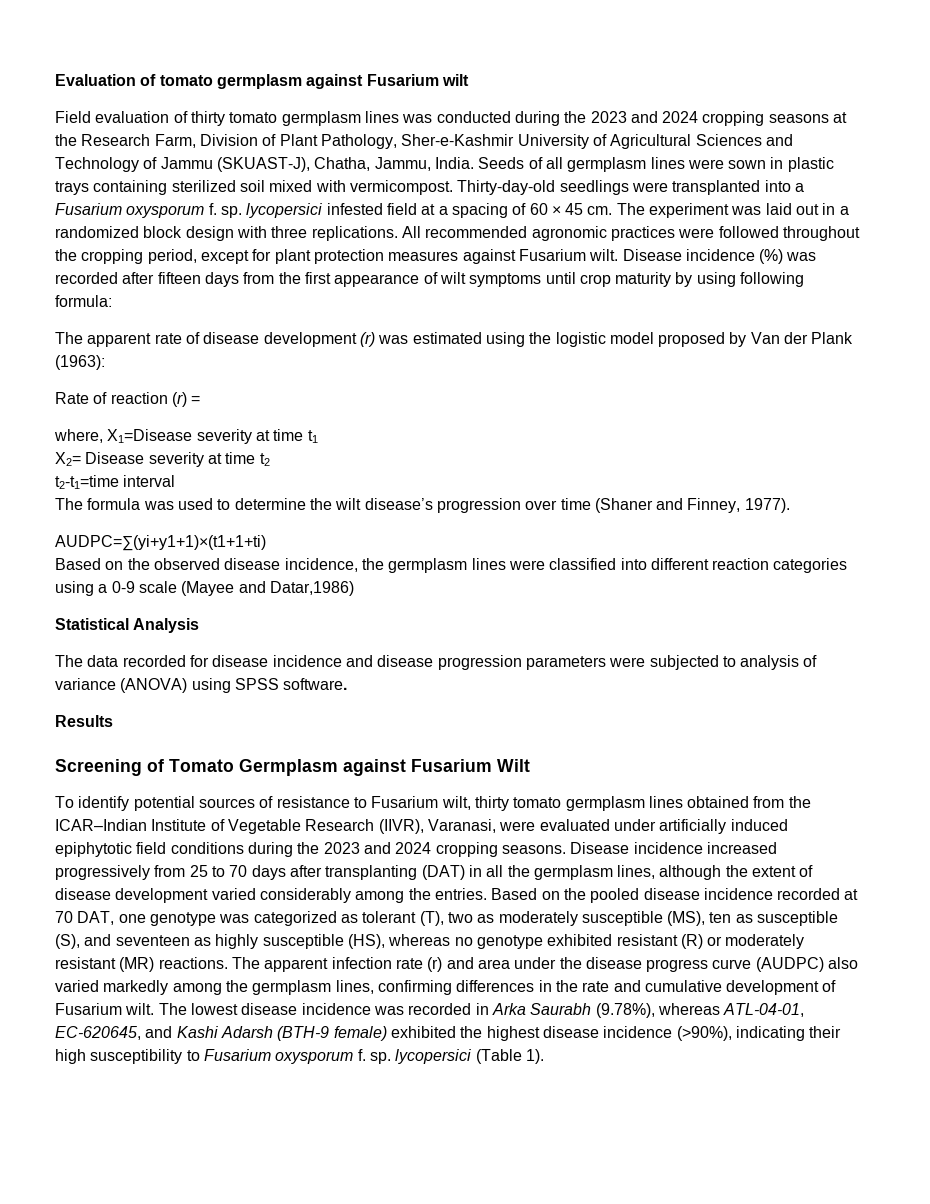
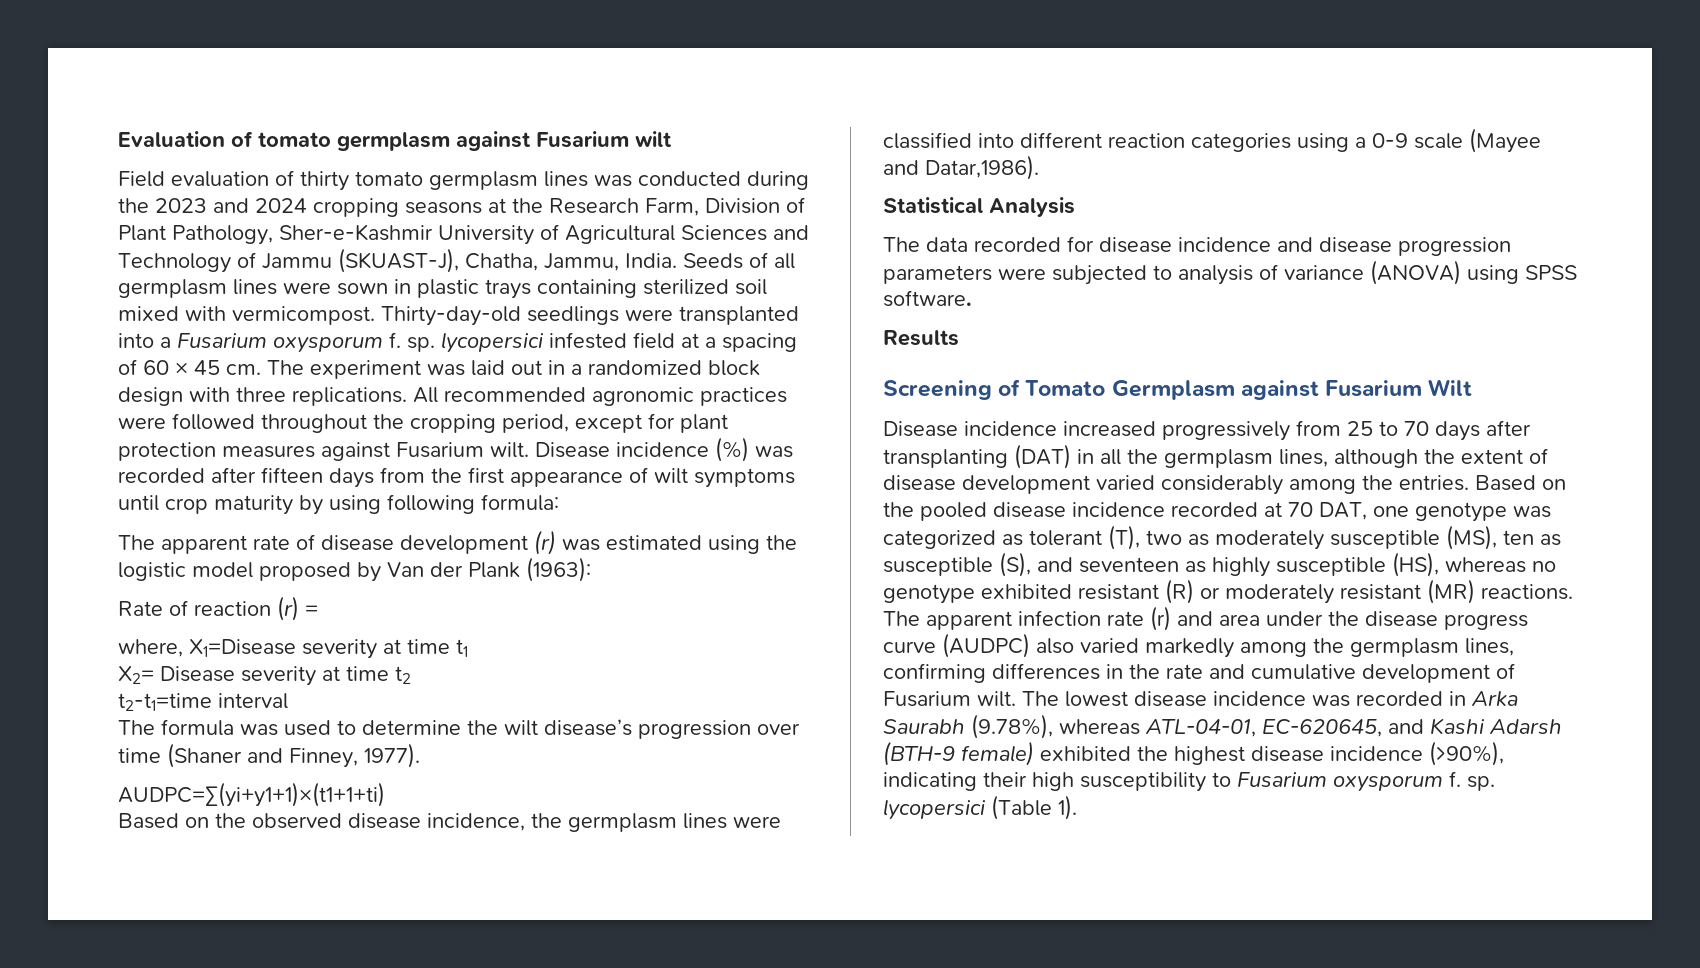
[269,581,354,596] Datar,1986) -> [925,155,1039,180] Datar,1986).
[55,796,811,811] [55,819,788,834] [55,842,566,857] To identify potential sources of resistance to Fusarium wilt, thirty tomato germplasm lines obtained from the ICAR–Indian Institute of Vegetable Research (IIVR), Varanasi, were evaluated under artificially induced epiphytotic field conditions during the 2023 and 2024 cropping seasons. -> (1473, 387) none

